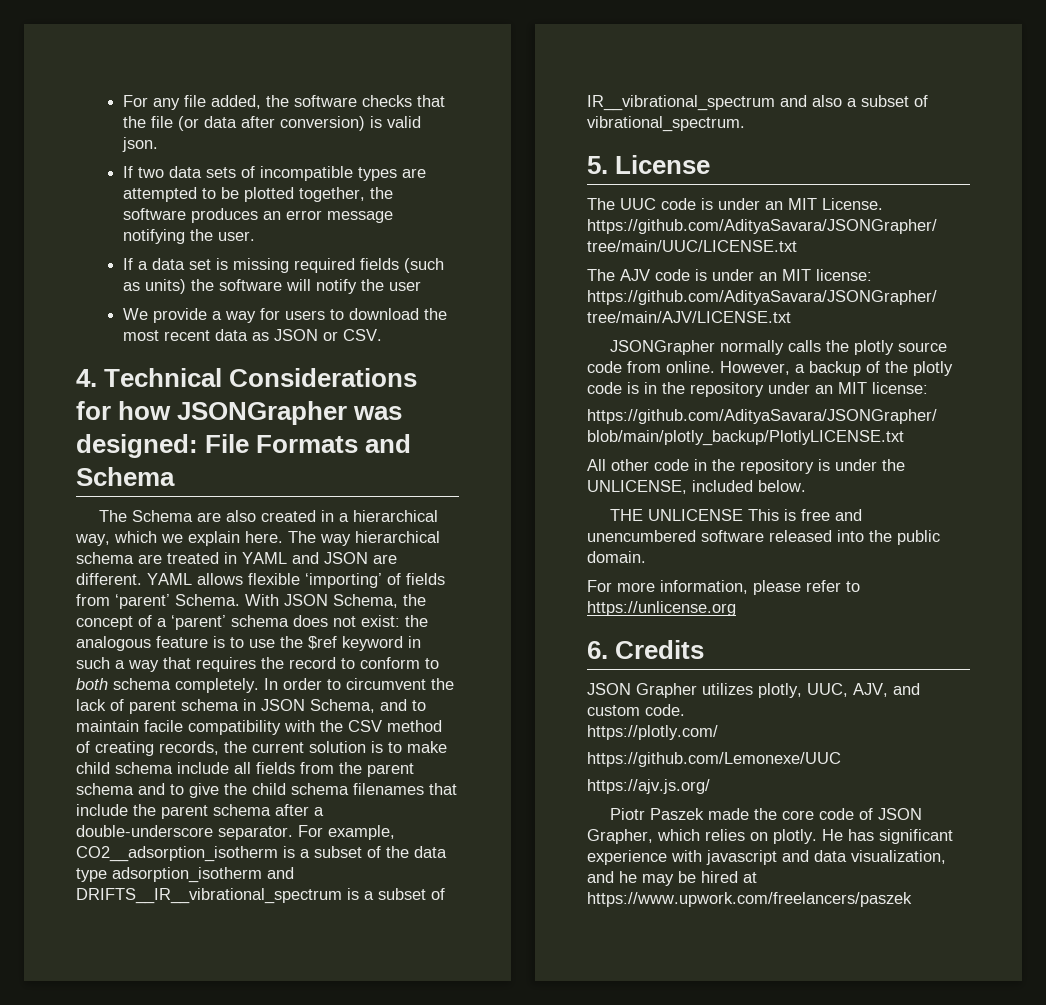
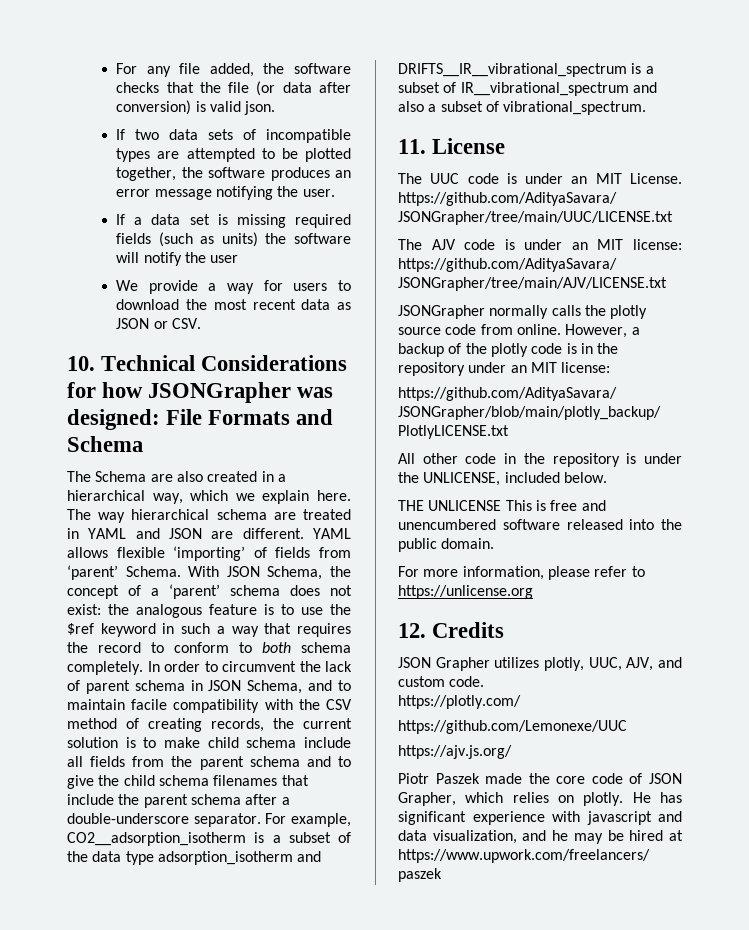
[76,369,97,387] 4. -> [67,356,95,371] 10.
[587,156,608,174] 5. -> [398,139,426,154] 11.
[587,641,608,659] 6. -> [398,623,426,638] 12.

